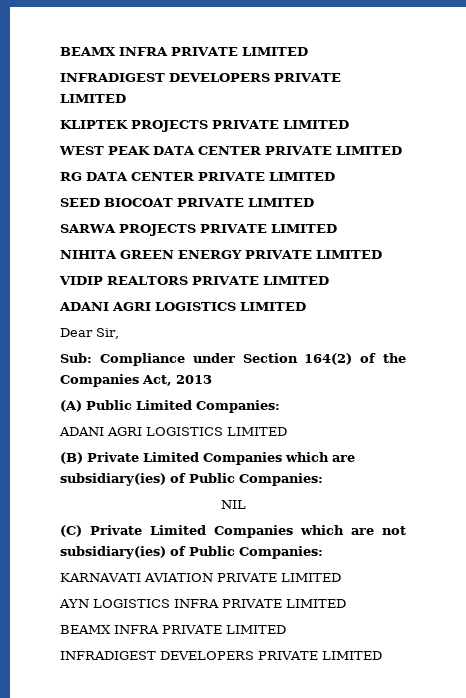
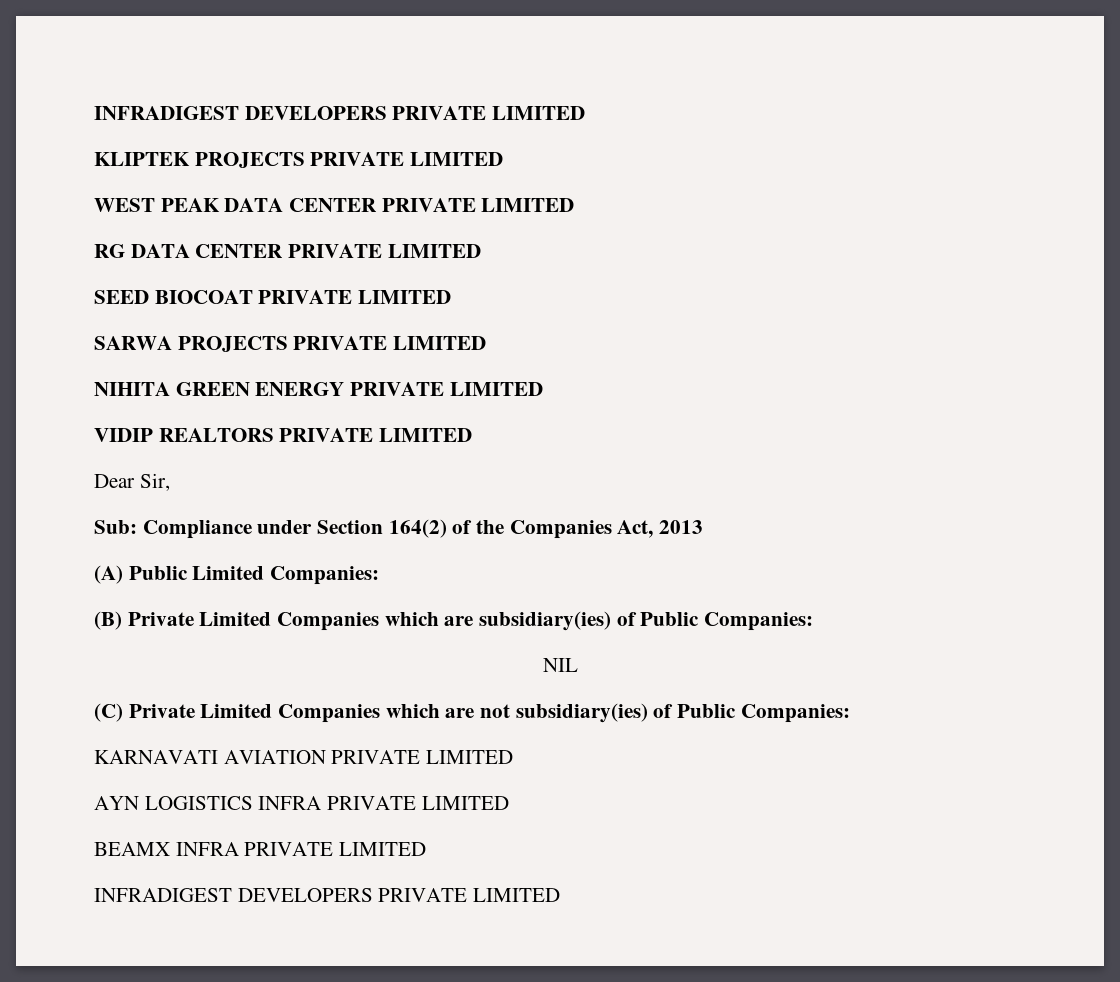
[60,47,308,56] BEAMX INFRA PRIVATE LIMITED // -> (94, 113) none
[59,302,306,311] // ADANI AGRI LOGISTICS LIMITED -> (473, 435) none
[59,427,287,436] // ADANI AGRI LOGISTICS LIMITED -> (380, 575) none

